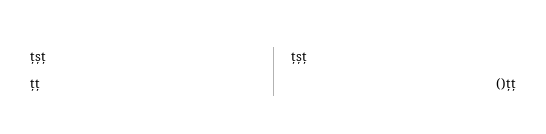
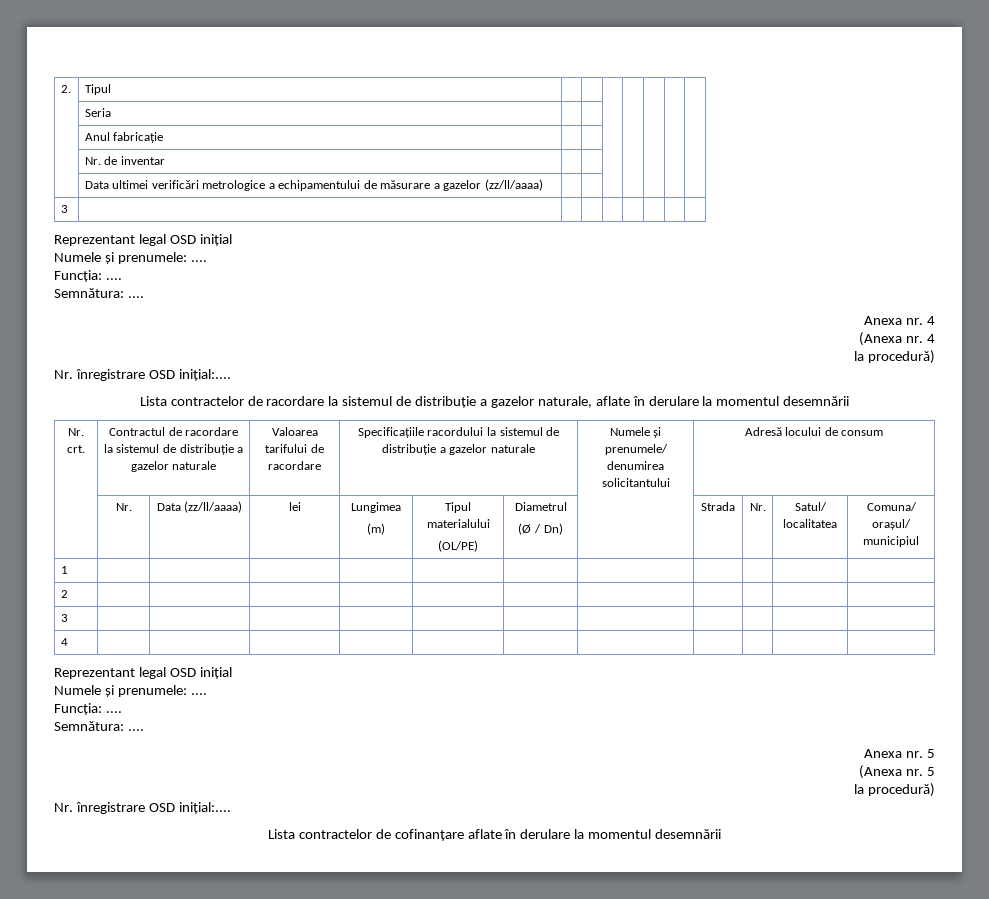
[30,52,46,64] [30,79,40,91] [291,52,307,64] [496,78,516,91] țșț // țț // țșț // ()țț -> [60,85,71,93] [84,84,111,95] [84,108,111,117] [84,132,164,143] [84,156,165,165] [84,179,543,191] [60,205,68,213] [54,234,232,246] [54,252,207,264] [54,270,122,282] [54,288,144,298] [864,316,935,325] [859,332,935,346] [854,350,935,364] [54,369,231,381] [139,396,850,408] [68,428,84,436] [67,445,85,453] [108,427,239,436] [103,444,244,455] [130,461,217,472] [271,427,318,436] [265,444,324,453] [268,461,321,470] [357,427,560,438] [382,444,535,455] [609,427,662,438] [604,444,668,455] [607,461,664,470] [601,478,670,487] [744,427,884,436] [115,503,132,511] [156,501,243,513] [288,502,301,511] [351,502,401,513] [367,523,385,535] [445,502,471,513] [426,519,490,528] [438,540,478,552] [514,502,567,511] [518,523,563,535] [701,502,735,511] [749,503,766,511] [794,502,827,511] [783,519,837,528] [866,502,917,511] [872,519,911,530] [863,536,919,547] [60,566,68,574] [60,590,68,598] [60,614,68,622] [60,638,68,646] [54,667,232,679] [54,685,207,697] [54,703,122,715] [54,721,144,731] [864,749,935,758] [859,765,935,779] [854,783,935,797] [54,802,231,814] [267,829,722,841] 2. | Tipul | | | | | | | // | Seria | | | | | | | // | Anul fabricație | | | | | | | // | Nr. de inventar | | | | | | | // | Data ultimei verificări metrologice a echipamentului de măsurare a gazelor (zz/ll/aaaa) | | | | | | | // 3 | | | | | | | | // Reprezentant legal OSD inițial // Numele și prenumele: .... // Funcția: .... // Semnătura: .... // Anexa nr. 4 // (Anexa nr. 4 // la procedură) // Nr. înregistrare OSD inițial:.... // Lista contractelor de racordare la sistemul de distribuție a gazelor naturale, aflate în derulare la momentul desemnării // Nr. crt. | Contractul de racordare la sistemul de distribuție a gazelor naturale | Valoarea tarifului de racordare | Specificațiile racordului la sistemul de distribuție a gazelor naturale | Numele și prenumele/ denumirea solicitantului | Adresă locului de consum // | Nr. | Data (zz/ll/aaaa) | lei | Lungimea // (m) | Tipul materialului // (OL/PE) | Diametrul // (Ø / Dn) | | Strada | Nr. | Satul/ localitatea | Comuna/ orașul/ municipiul // 1 | | | | | | | | | | | // 2 | | | | | | | | | | | // 3 | | | | | | | | | | | // 4 | | | | | | | | | | | // Reprezentant legal OSD inițial // Numele și prenumele: .... // Funcția: .... // Semnătura: .... // Anexa nr. 5 // (Anexa nr. 5 // la procedură) // Nr. înregistrare OSD inițial:.... // Lista contractelor de cofinanțare aflate în derulare la momentul desemnării

